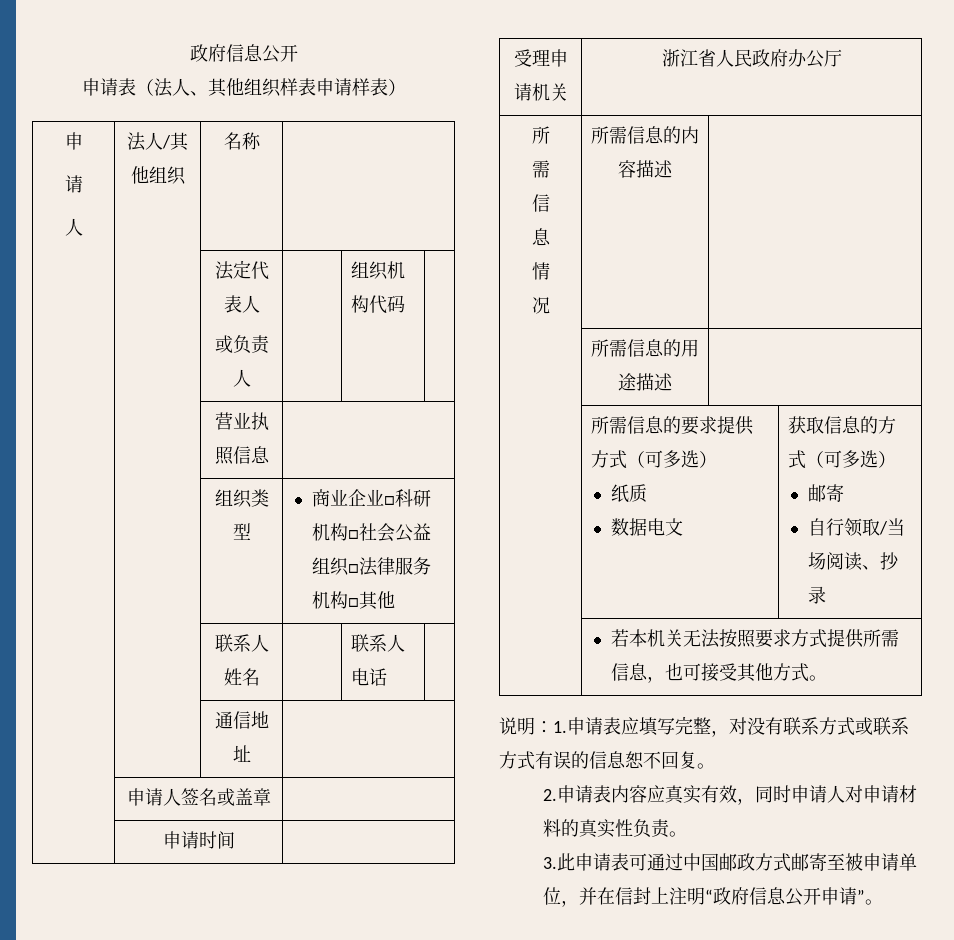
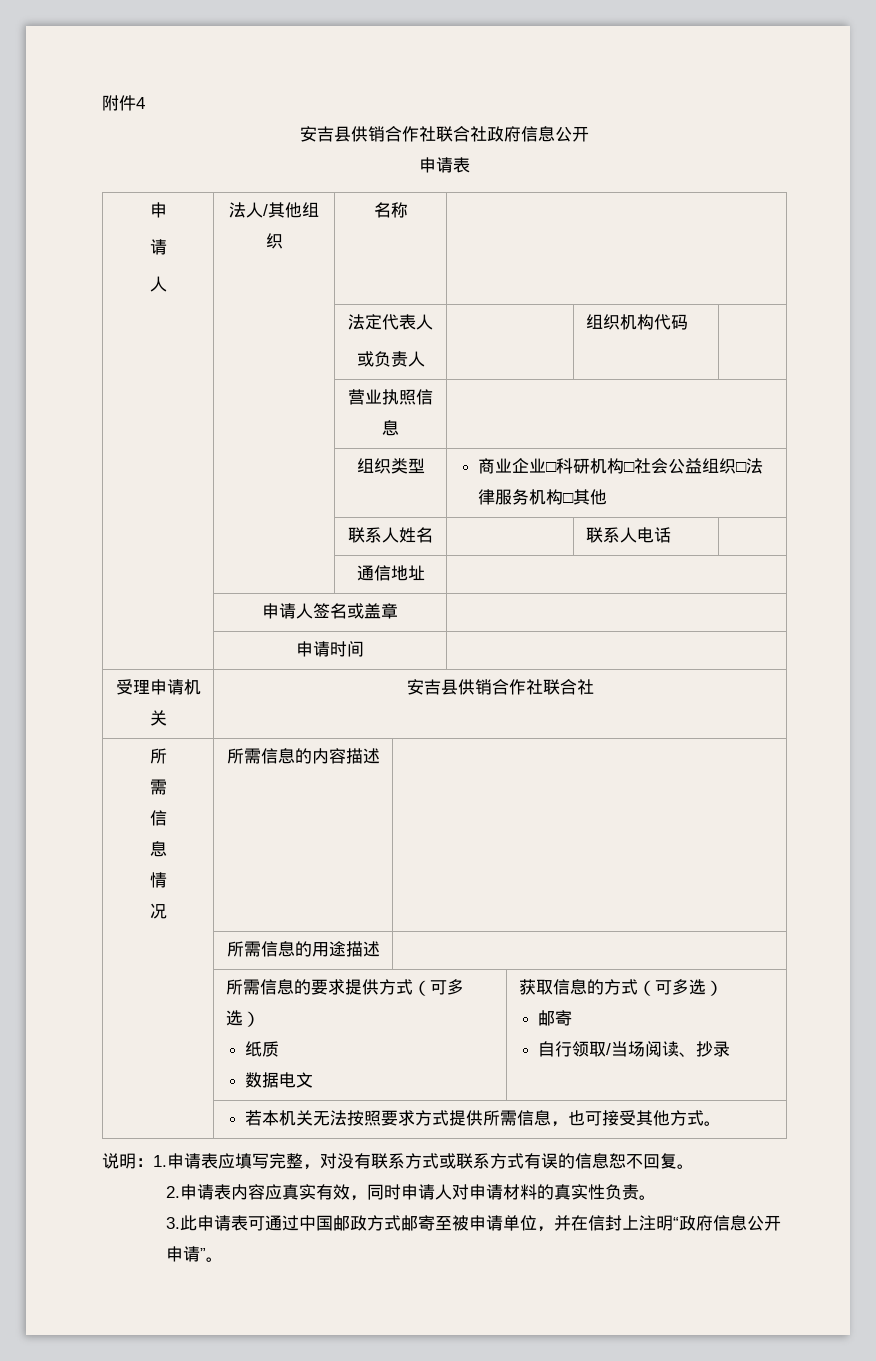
(189, 53) none -> [102,95,145,111] [300,126,487,142] 附件4 // 安吉县供销合作社联合社
[135,78,406,97] （法人、其他组织样表申请样表） -> (470, 165) none
[661,49,842,68] 浙江省人民政府办公厅 -> [406,679,594,695] 安吉县供销合作社联合社

